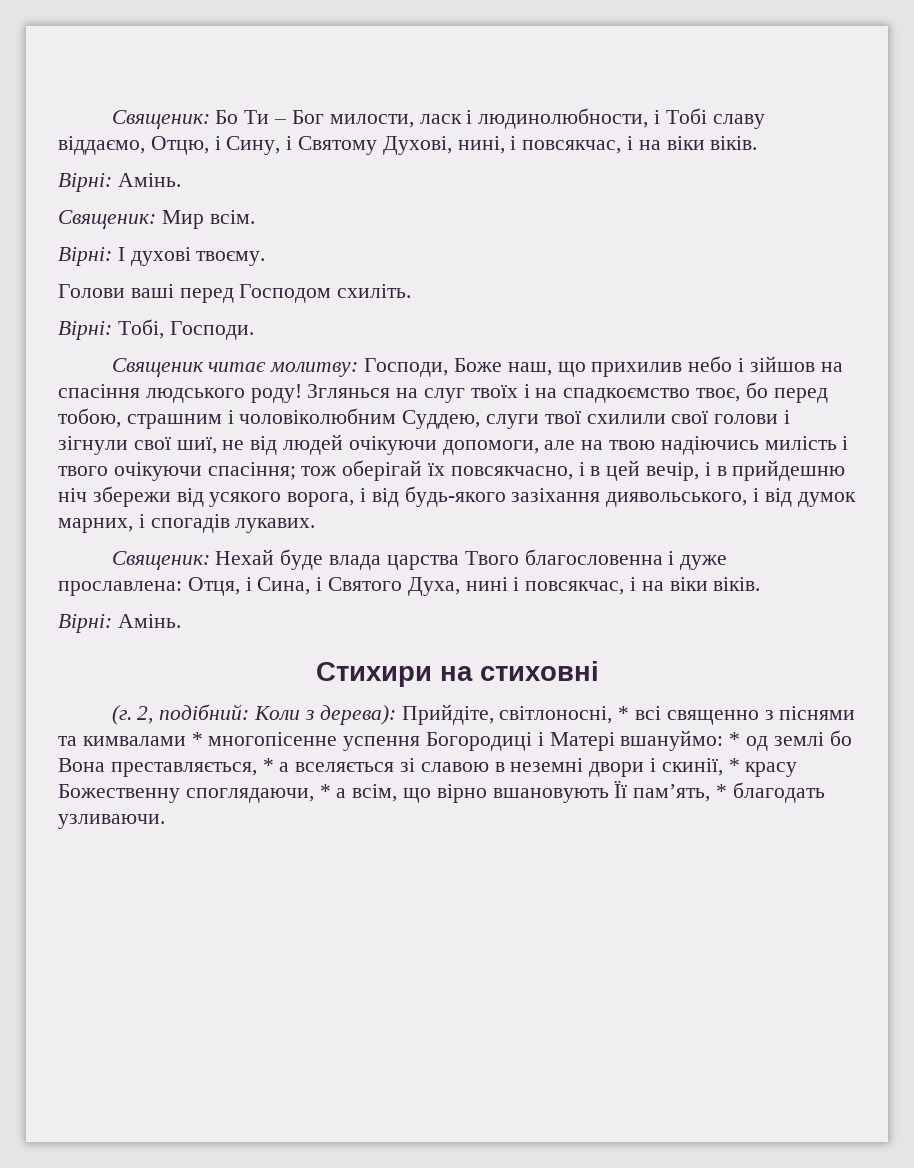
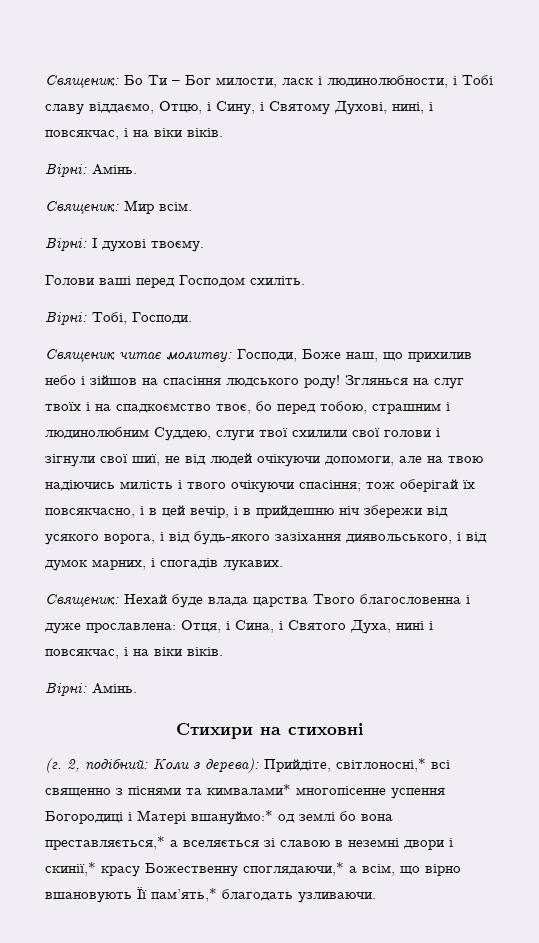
[239,408,397,424] чоловіколюбним -> [45,427,149,439] людинолюбним
[499,706,630,724] світлоносні, * -> [336,758,426,772] світлоносні,*
[82,732,203,746] кимвалами * -> [207,784,291,795] кимвалами*
[620,730,741,751] вшануймо: * -> [191,810,273,825] вшануймо:*
[58,758,274,777] Вона преставляється, * -> [361,814,393,821] [45,836,165,850] вона преставляється,*
[661,758,798,777] [58,784,331,803] скинії, * красу Божественну споглядаючи, * -> [45,862,344,877] скинії,* красу Божественну споглядаючи,*
[633,784,728,802] пам’ять, * -> [151,888,217,902] пам’ять,*

